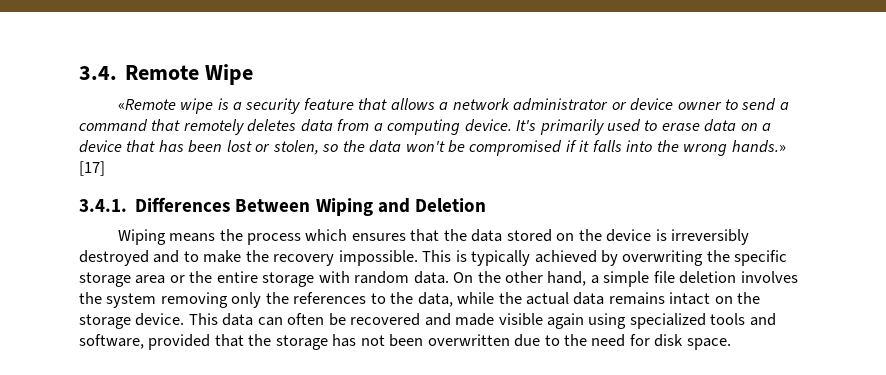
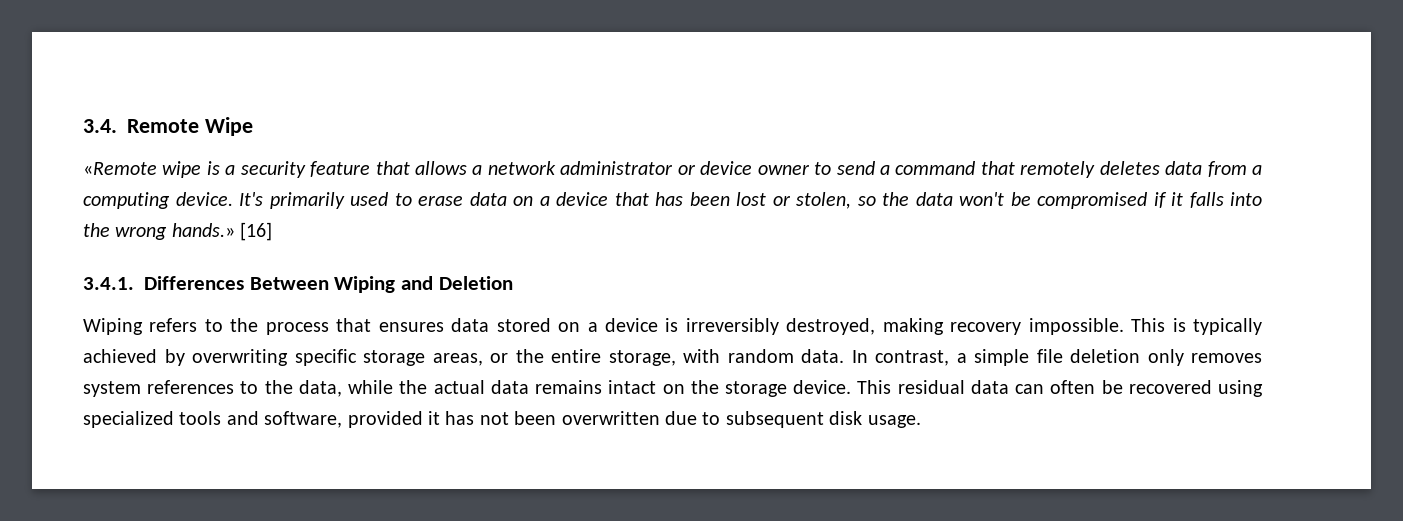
[79,161,105,176] [17] -> [240,222,273,241] [16]
[169,229,467,245] means the process which ensures that the -> [149,318,444,335] refers to the process that ensures
[578,229,602,241] the -> [587,322,598,332] a
[79,250,269,266] destroyed and to make the -> [786,318,944,335] destroyed, making
[706,250,730,262] the -> (288, 357) none
[135,275,166,284] area -> [432,353,483,366] areas,
[262,272,315,287] storage -> [608,350,676,366] storage,
[453,271,798,287] [79,292,289,308] On the other hand, a simple file deletion involves the system removing only the -> [851,349,1262,366] [83,381,141,397] In contrast, a simple file deletion only removes system
(218, 319) none -> [897,380,965,394] residual
[424,313,585,329] and made visible again -> (1212, 387) none
[214,334,328,350] that the storage -> [428,411,440,425] it
[564,334,731,350] the need for disk space. -> [725,411,921,428] subsequent disk usage.

